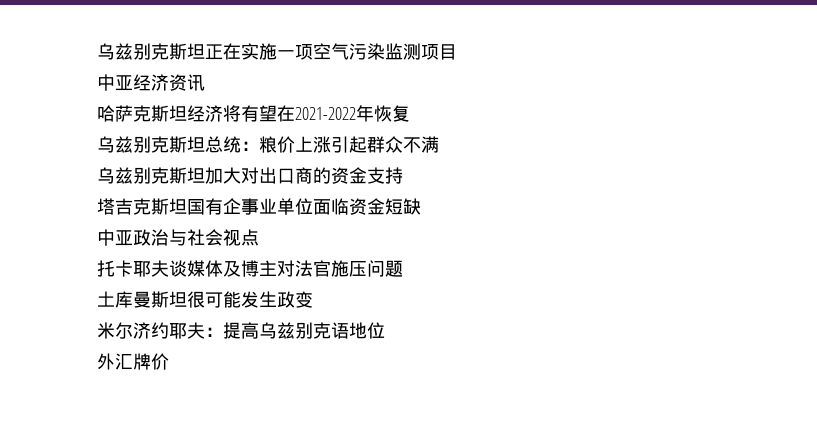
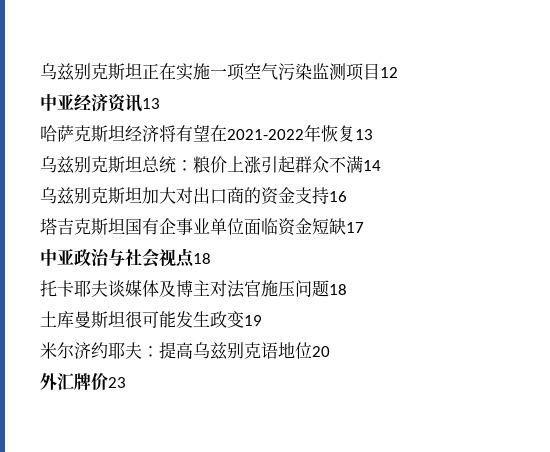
(457, 52) none -> [380,67,398,78] 12
(205, 82) none -> [142,98,160,109] 13
(410, 113) none -> [355,129,373,140] 13
(439, 144) none -> [363,160,381,171] 14
(403, 175) none -> [329,191,347,202] 16
(421, 206) none -> [346,222,364,233] 17
(259, 237) none -> [193,253,211,264] 18
(403, 268) none -> [329,284,347,295] 18
(313, 299) none -> [244,315,262,326] 19
(385, 330) none -> [312,346,330,357] 20
(169, 361) none -> [108,377,126,388] 23

